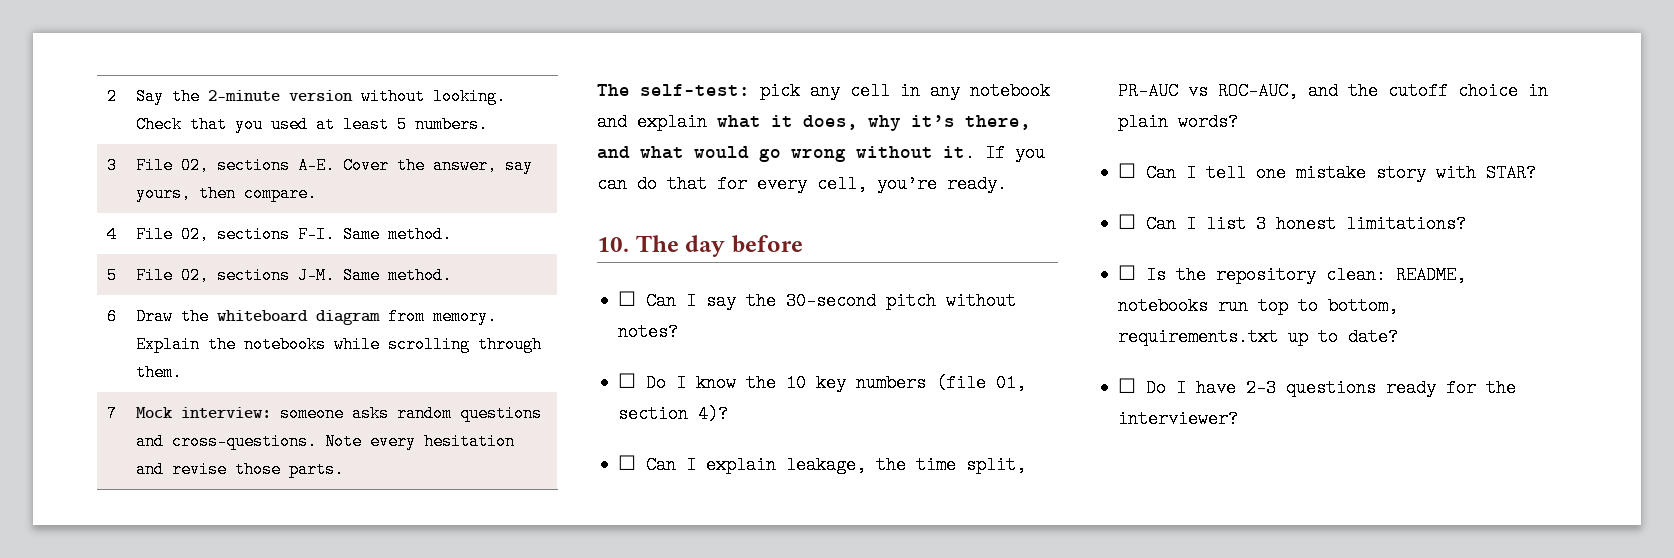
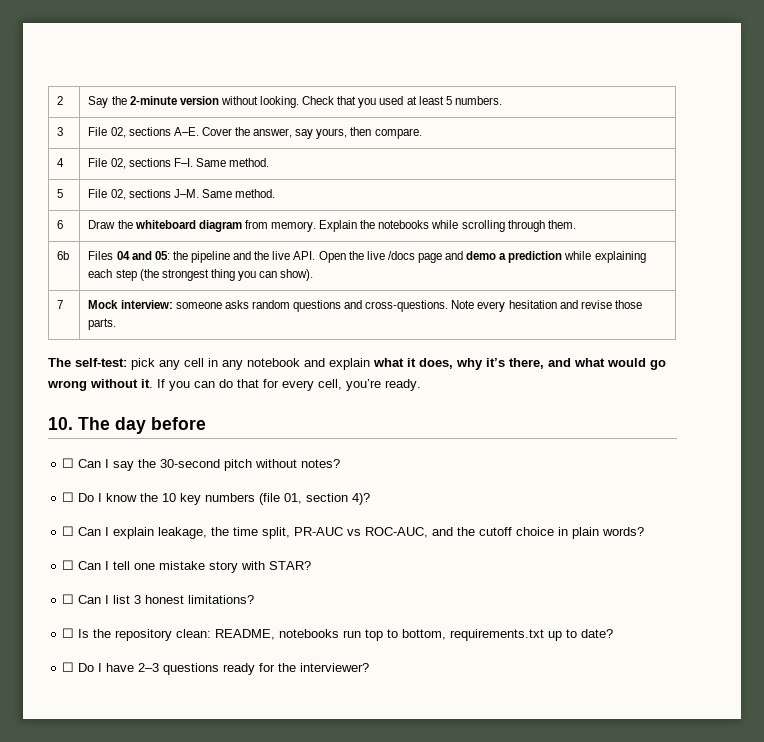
(182, 372) none -> [57,251,70,260] [88,251,646,263] [88,269,314,281] // 6b | Files 04 and 05: the pipeline and the live API. Open the live /docs page and demo a prediction while explaining each step (the strongest thing you can show).

